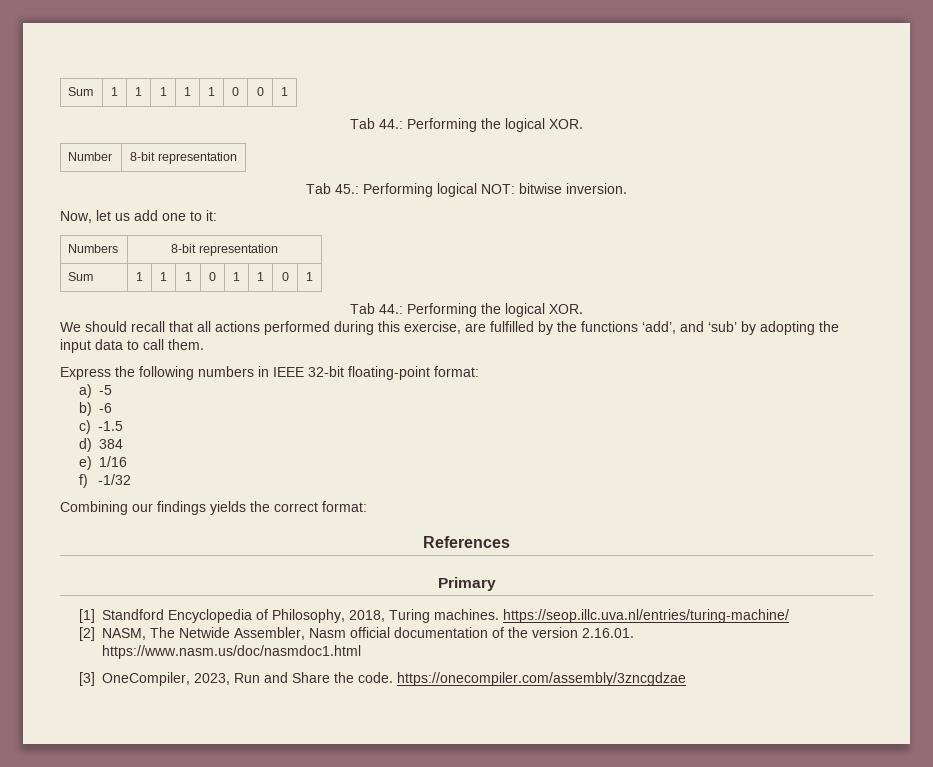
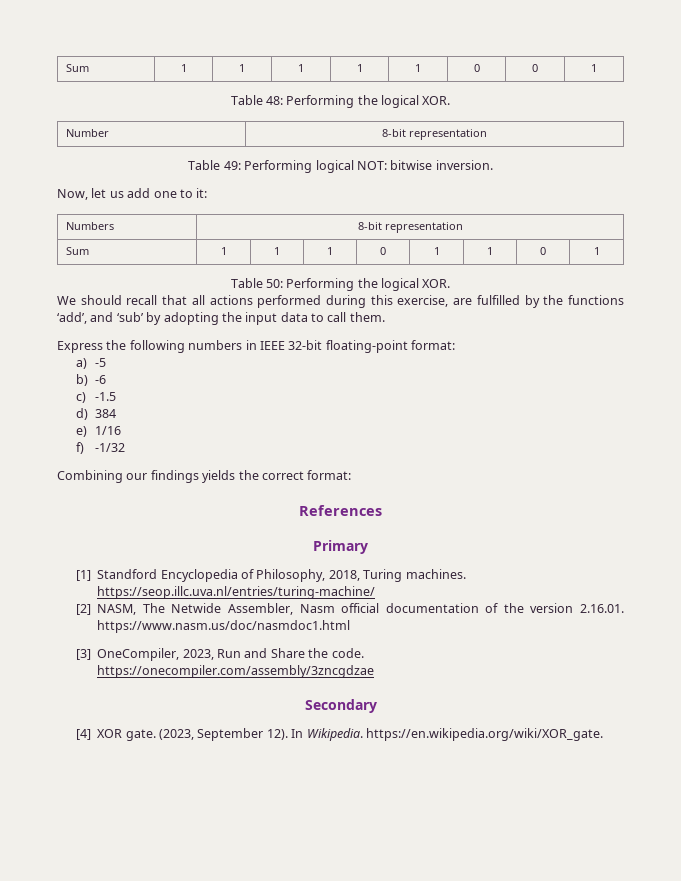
[350,118,403,129] Tab 44.: -> [230,95,283,105] Table 48:
[306,183,359,194] Tab 45.: -> [188,160,241,170] Table 49:
[350,303,403,314] Tab 44.: -> [230,278,283,288] Table 50:
(686, 679) none -> [304,699,377,713] [76,728,603,741] // Secondary // [4] XOR gate. (2023, September 12). In Wikipedia. https://en.wikipedia.org/wiki/XOR_gate.

